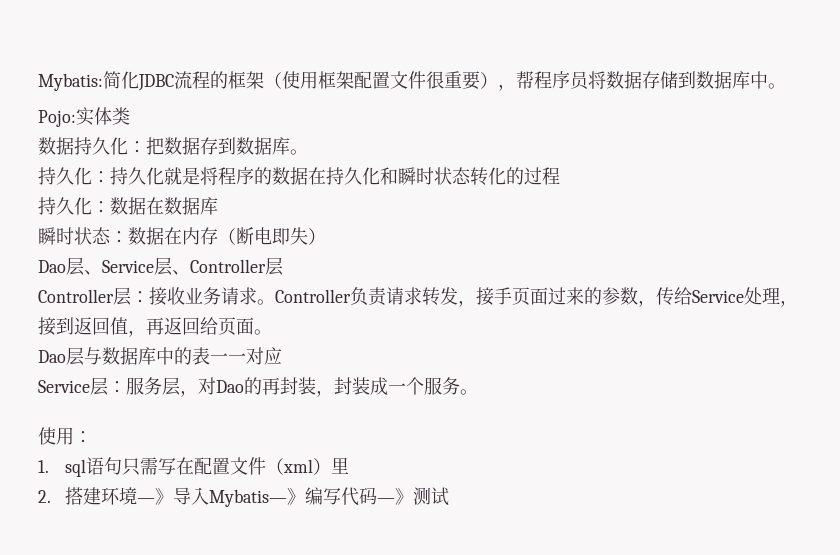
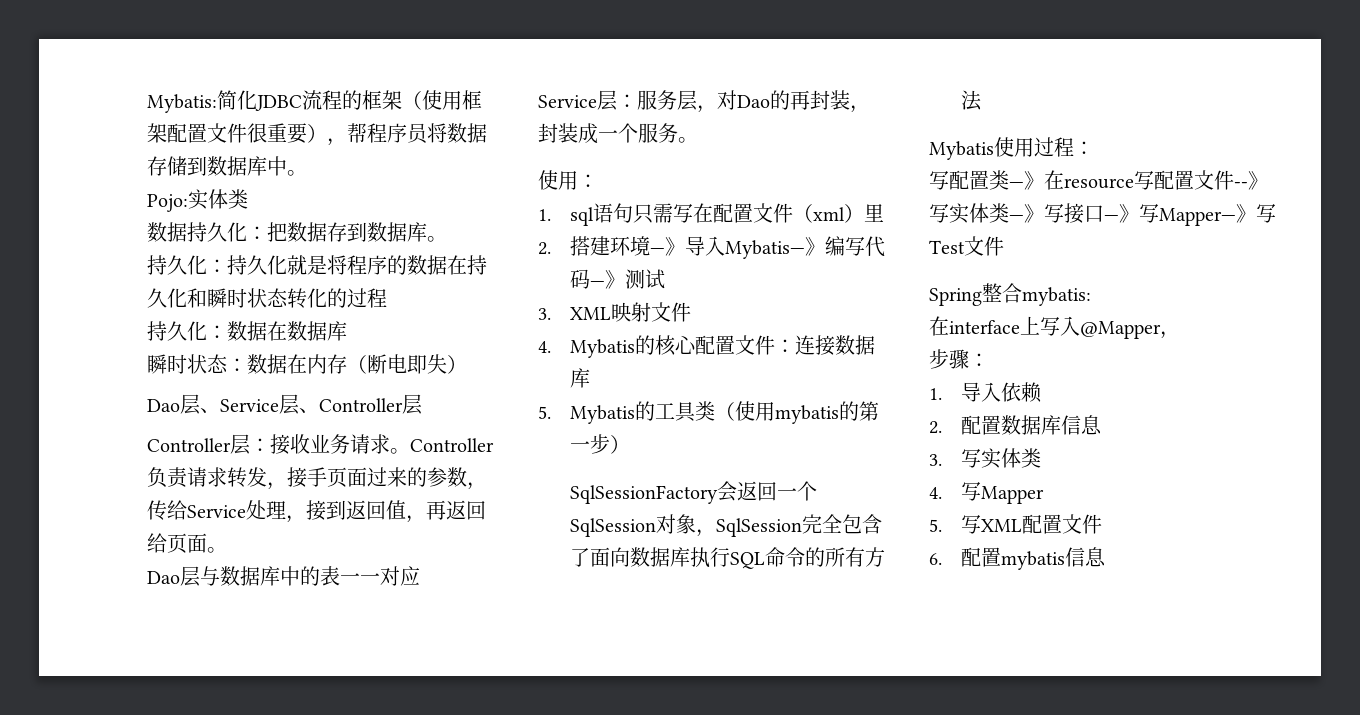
(449, 496) none -> [538,302,691,322] [538,335,875,358] [569,368,590,388] [538,401,879,424] [569,434,630,454] [569,481,817,504] [569,514,882,537] [569,547,885,569] [960,90,982,111] [929,137,1094,160] [929,170,1268,190] [929,203,1276,226] [929,236,1004,256] [929,283,1091,306] [929,316,1180,339] [929,349,989,369] [929,382,1042,403] [929,415,1102,435] [929,448,1041,469] [929,482,1044,504] [929,514,1102,534] [929,547,1106,570] // 3. XML映射文件 // 4. Mybatis的核心配置文件：连接数据库 // 5. Mybatis的工具类（使用mybatis的第一步） // SqlSessionFactory会返回一个SqlSession对象，SqlSession完全包含了面向数据库执行SQL命令的所有方法 // Mybatis使用过程： // 写配置类—》在resource写配置文件--》写实体类—》写接口—》写Mapper—》写Test文件 // Spring整合mybatis: // 在interface上写入@Mapper， // 步骤： // 1.导入依赖 // 2.配置数据库信息 // 3.写实体类 // 4.写Mapper // 5.写XML配置文件 // 6.配置mybatis信息

